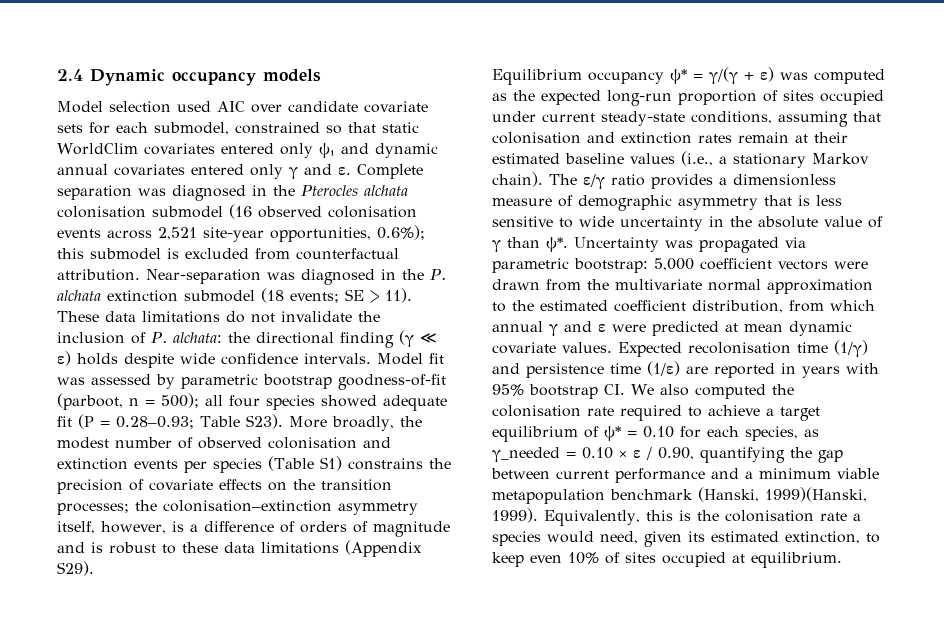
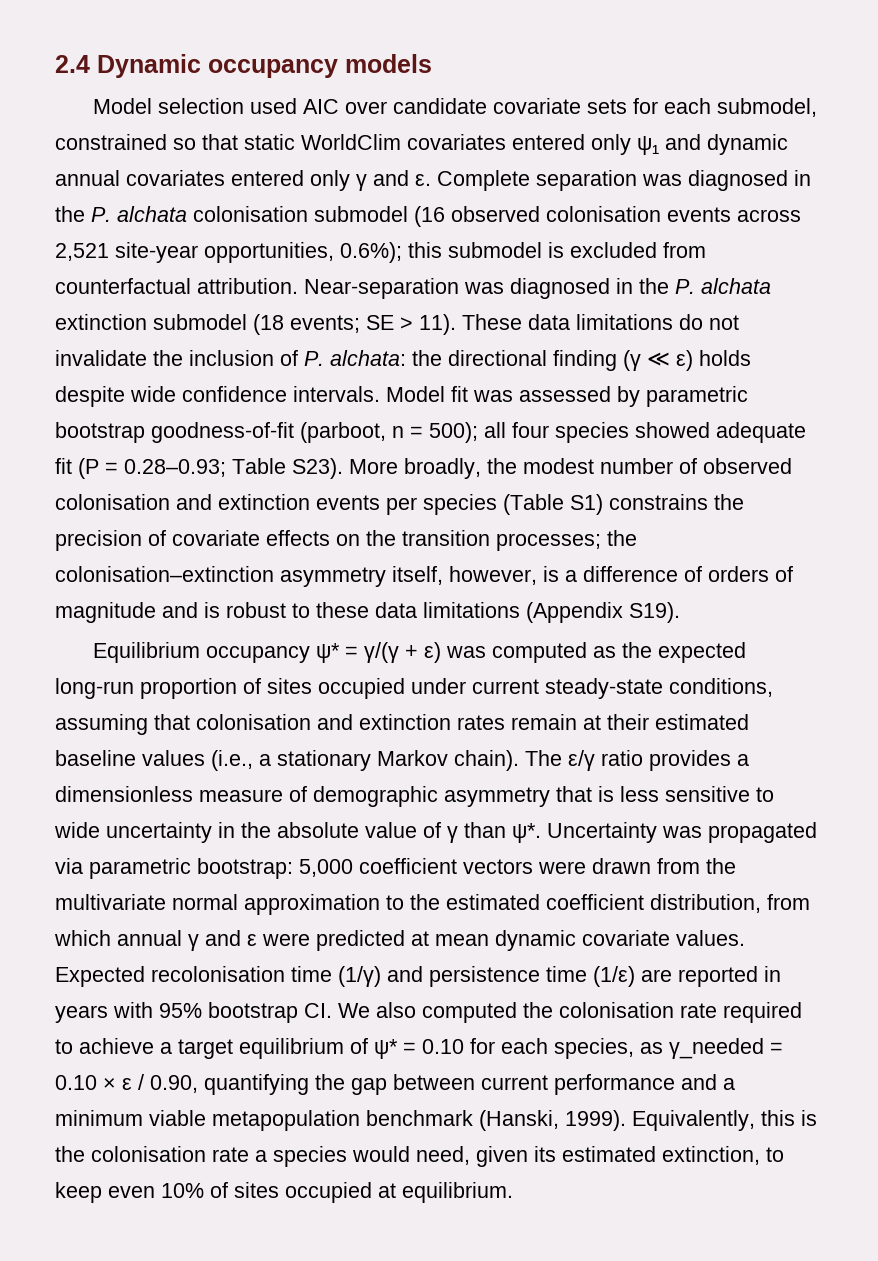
[301,185,358,196] Pterocles -> [91,207,111,222] P.
[57,561,94,576] S29). -> [629,602,680,623] S19).
[765,487,867,502] 1999)(Hanski, -> (559, 1120) none

